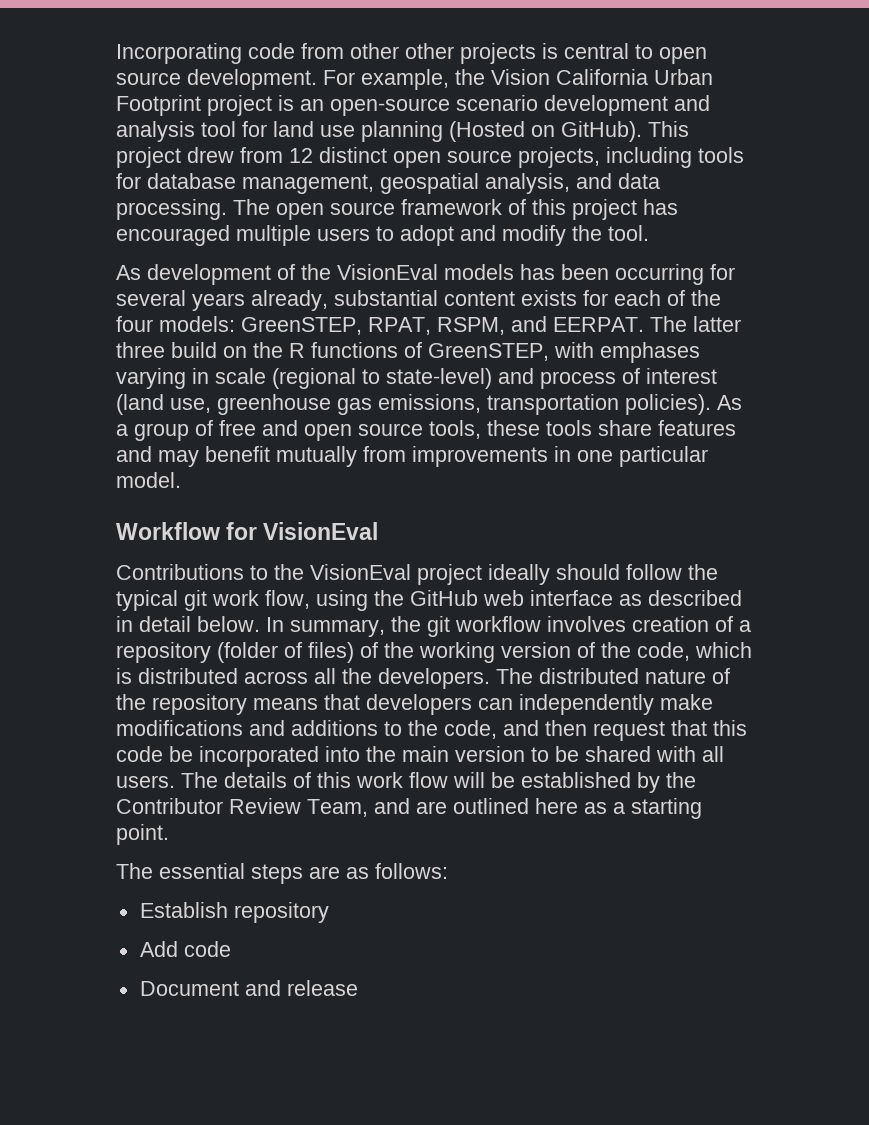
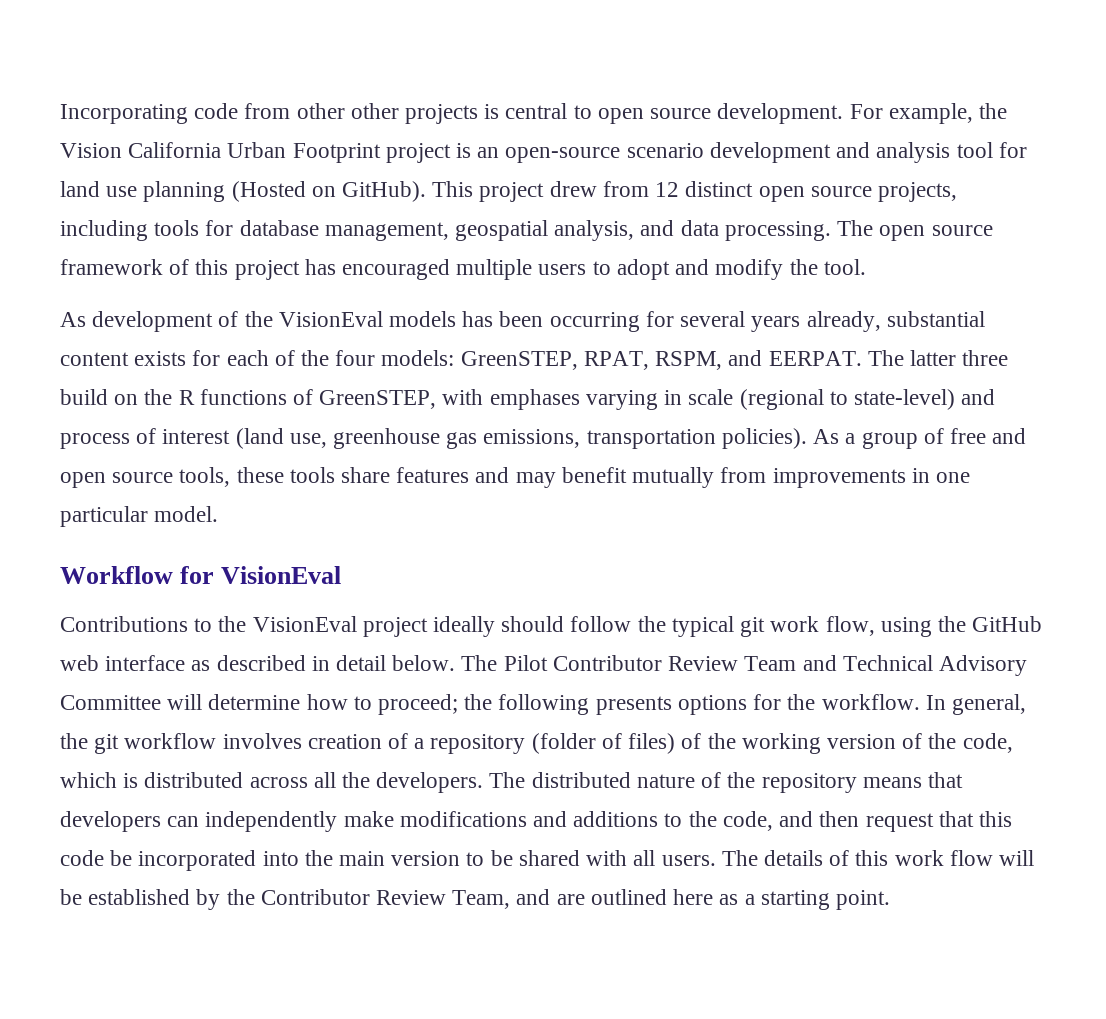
[266,617,385,637] In summary, -> [461,655,1027,676] [60,694,1026,715] The Pilot Contributor Review Team and Technical Advisory Committee will determine how to proceed; the following presents options for the workflow. In general,
[116,863,448,884] [139,902,329,923] [139,941,231,957] [139,980,358,996] // The essential steps are as follows: // Establish repository // Add code // Document and release -> (890, 900) none

